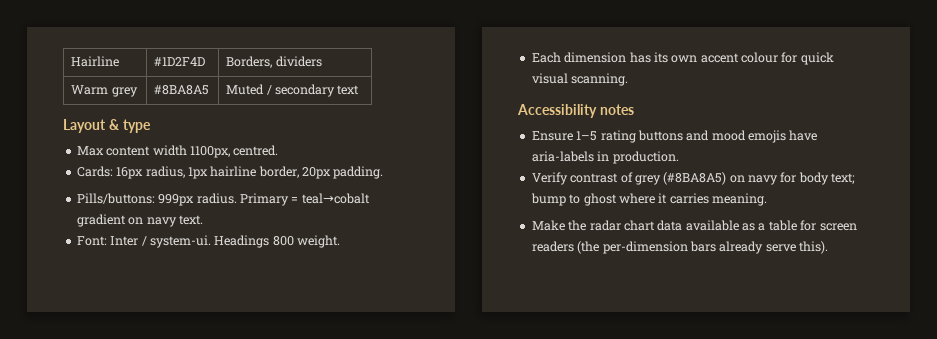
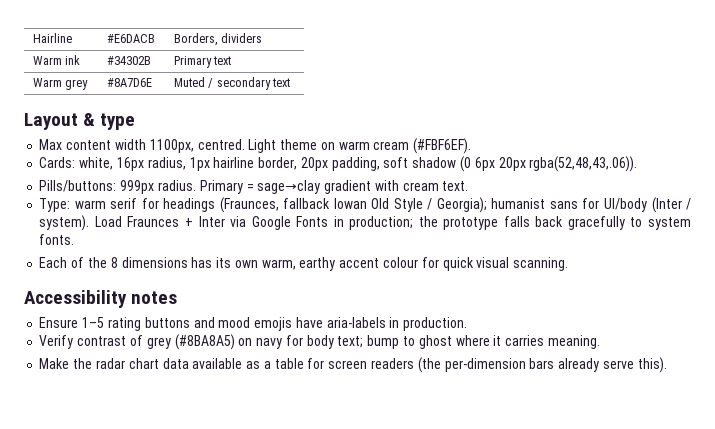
[154,57,206,66] #1D2F4D -> [107,34,156,43] #E6DACB
(322, 61) none -> [33,55,81,65] [107,56,152,65] [174,56,232,68] // Warm ink | #34302B | Primary text
[154,85,210,95] #8BA8A5 -> [107,78,153,87] #8A7D6E
(279, 150) none -> [248,138,472,154] Light theme on warm cream (#FBF6EF).
(113, 171) none -> [79,157,114,170] white,
[333,166,384,179] padding. -> [331,156,638,172] padding, soft shadow (0 6px 20px rgba(52,48,43,.06)).
[301,193,370,204] [76,214,203,227] [76,235,340,248] [531,52,627,63] teal→cobalt gradient on navy text. // Font: Inter / system-ui. Headings 800 weight. // Each dimension -> [257,180,469,194] [39,197,691,213] [39,215,692,231] [39,234,75,245] [39,257,188,268] sage→clay gradient with cream text. // Type: warm serif for headings (Fraunces, fallback Iowan Old Style / Georgia); humanist sans for UI/body (Inter / system). Load Fraunces + Inter via Google Fonts in production; the prototype falls back gracefully to system fonts. // Each of the 8 dimensions
(698, 59) none -> [261,257,336,271] warm, earthy

